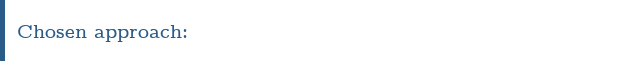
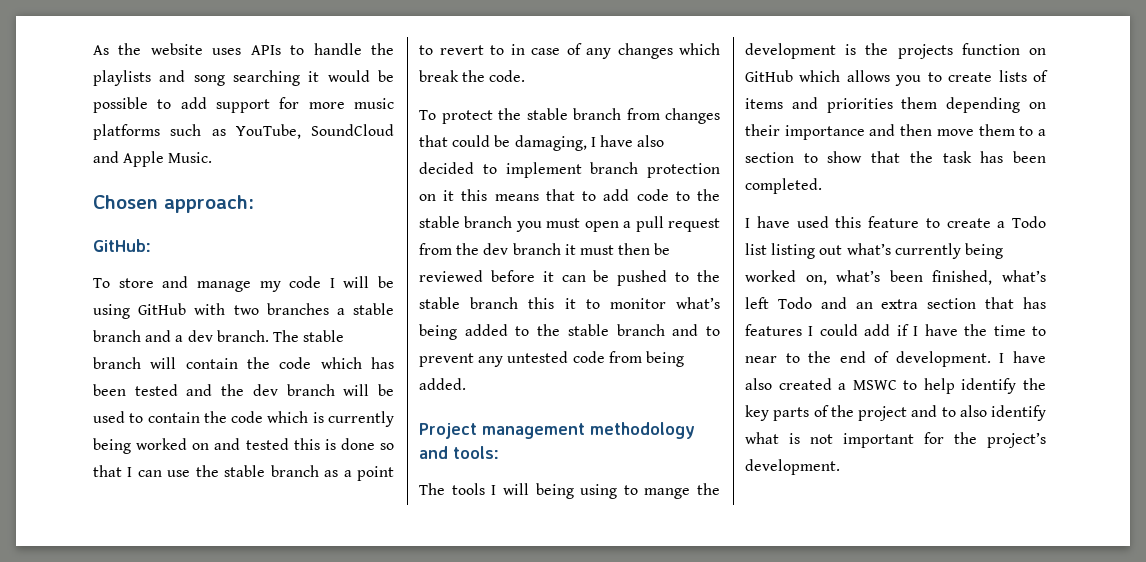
[17,25,188,42] Chosen approach: -> [93,43,394,55] [93,70,394,86] [93,97,394,113] [93,124,394,140] [93,151,213,167] [93,195,254,213] [93,239,151,252] [93,276,394,292] [93,303,394,319] [93,330,345,342] [93,357,394,369] [93,384,395,396] [93,411,394,427] [93,438,394,454] [93,465,395,481] [419,43,720,59] [419,70,526,82] [419,108,720,124] [419,135,665,151] [419,162,720,178] [419,189,720,201] [419,216,720,232] [419,243,671,255] [419,270,720,286] [419,297,720,309] [419,324,720,340] [419,351,684,367] [419,378,466,390] [419,422,695,439] [419,446,499,459] [419,483,720,499] [745,43,1046,59] [745,70,1048,86] [745,97,1046,113] [745,124,1046,140] [745,151,1046,163] [745,178,822,194] [745,216,1046,228] [745,243,1003,259] [745,270,1046,285] [745,297,1046,309] [745,324,1046,336] [745,351,1046,367] [745,378,1046,394] [745,405,1046,421] [745,432,1046,448] [745,459,840,475] As the website uses APIs to handle the playlists and song searching it would be possible to add support for more music platforms such as YouTube, SoundCloud and Apple Music. // Chosen approach: // GitHub: // To store and manage my code I will be using GitHub with two branches a stable branch and a dev branch. The stable branch will contain the code which has been tested and the dev branch will be used to contain the code which is currently being worked on and tested this is done so that I can use the stable branch as a point to revert to in case of any changes which break the code. // To protect the stable branch from changes that could be damaging, I have also decided to implement branch protection on it this means that to add code to the stable branch you must open a pull request from the dev branch it must then be reviewed before it can be pushed to the stable branch this it to monitor what’s being added to the stable branch and to prevent any untested code from being added. // Project management methodology and tools: // The tools I will being using to mange the development is the projects function on GitHub which allows you to create lists of items and priorities them depending on their importance and then move them to a section to show that the task has been completed. // I have used this feature to create a Todo list listing out what’s currently being worked on, what’s been finished, what’s left Todo and an extra section that has features I could add if I have the time to near to the end of development. I have also created a MSWC to help identify the key parts of the project and to also identify what is not important for the project’s development.

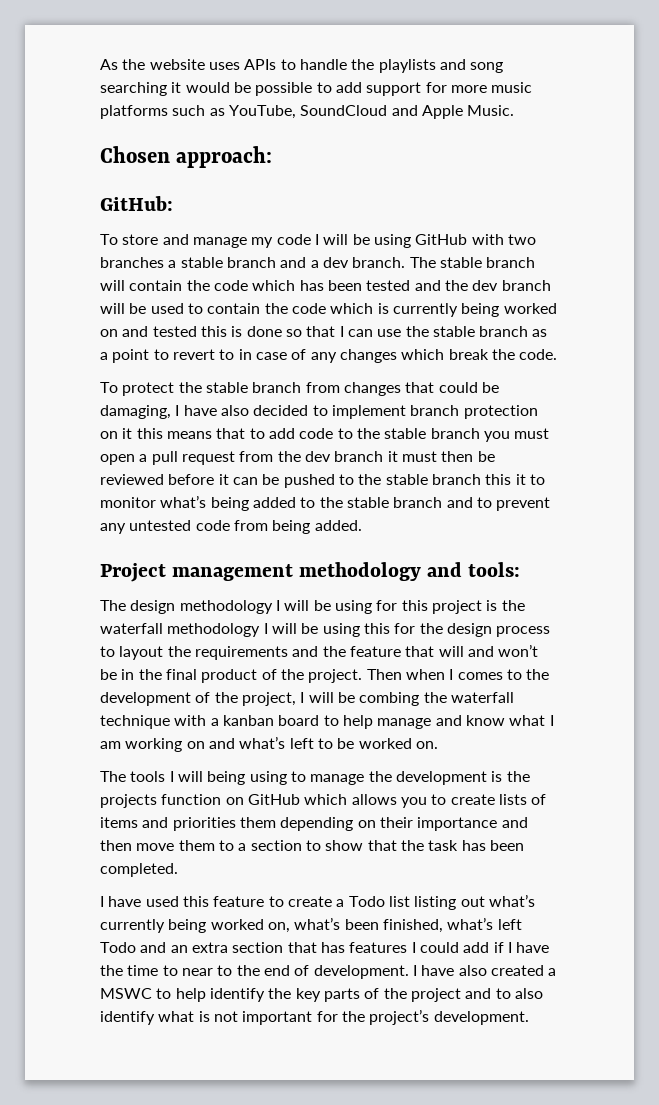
(499, 452) none -> [100,600,525,614] [100,623,551,637] [100,644,539,660] [100,669,550,683] [100,692,514,706] [100,715,554,729] [100,736,438,752] // The design methodology I will be using for this project is the waterfall methodology I will be using this for the design process to layout the requirements and the feature that will and won’t be in the final product of the project. Then when I comes to the development of the project, I will be combing the waterfall technique with a kanban board to help manage and know what I am working on and what’s left to be worked on.
[644,488,691,499] mange -> [310,774,365,785] manage

